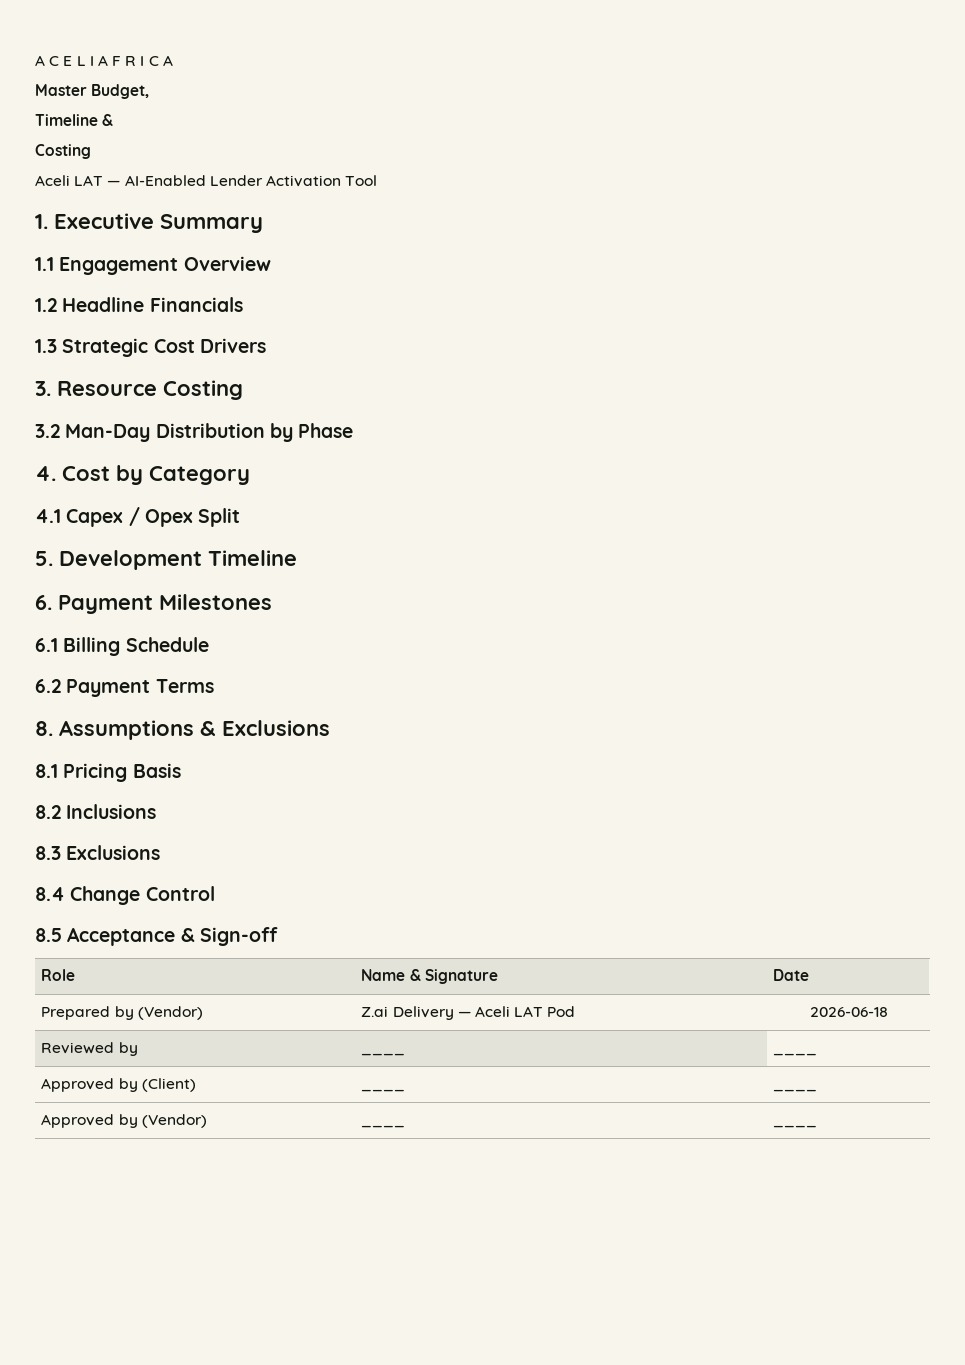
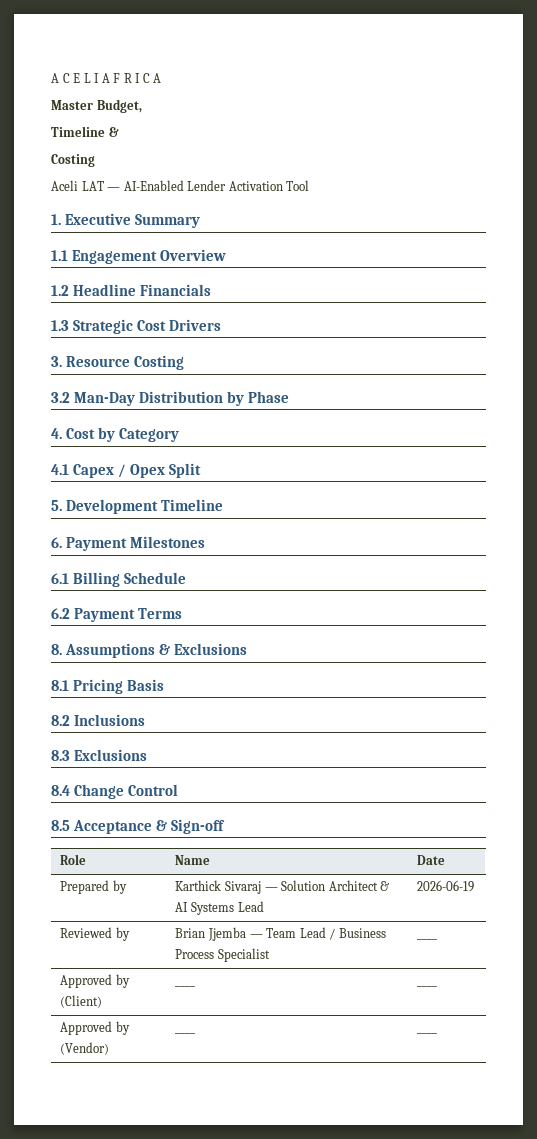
[409,969,498,984] & Signature -> (211, 860) none
[137,1006,203,1020] [361,1006,576,1020] [809,1007,888,1017] [41,1042,138,1056] [361,1053,406,1056] (Vendor) | Z.ai Delivery — Aceli LAT Pod | 2026-06-18 // Reviewed by | ____ -> [175,880,390,894] [175,901,264,915] [417,880,475,892] [60,927,130,941] [175,927,386,941] [175,948,270,962] | Karthick Sivaraj — Solution Architect & AI Systems Lead | 2026-06-19 // Reviewed by | Brian Jjemba — Team Lead / Business Process Specialist

